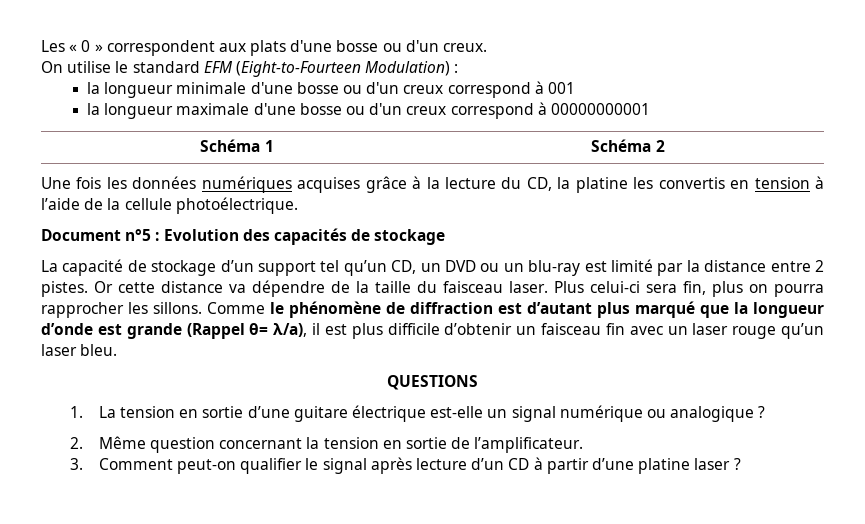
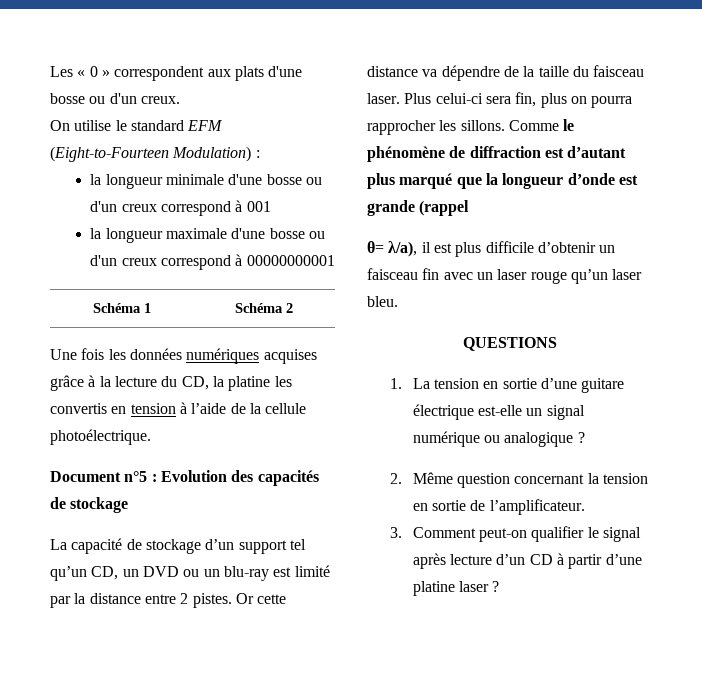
[186,323,245,339] (Rappel -> [419,200,470,216] (rappel //

